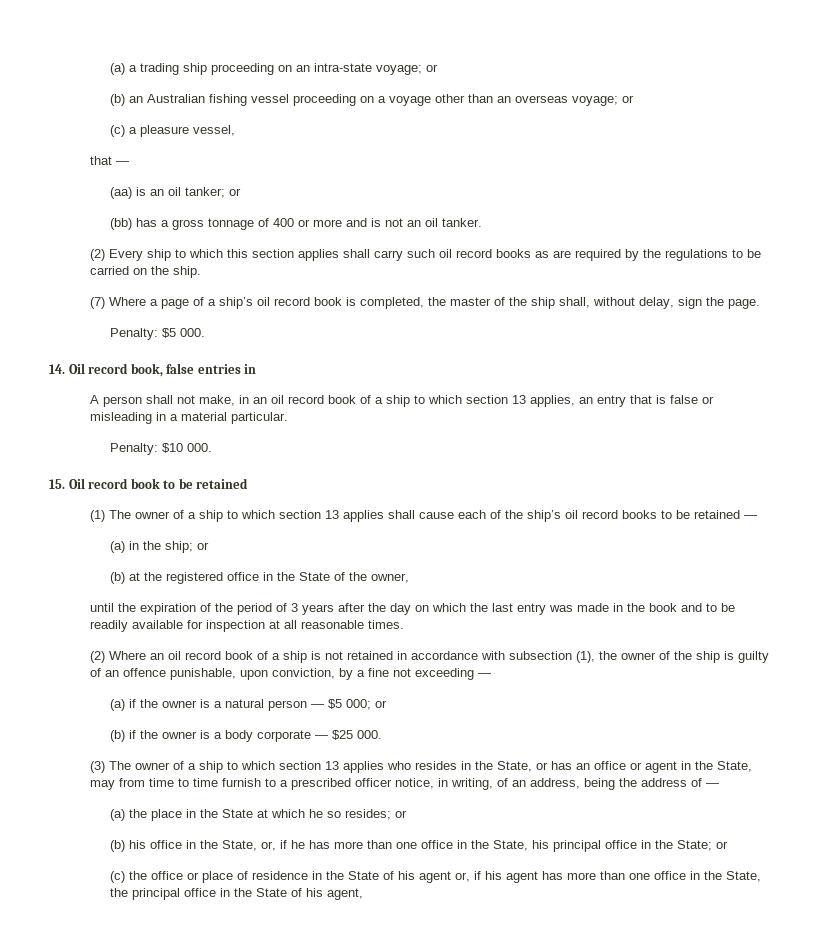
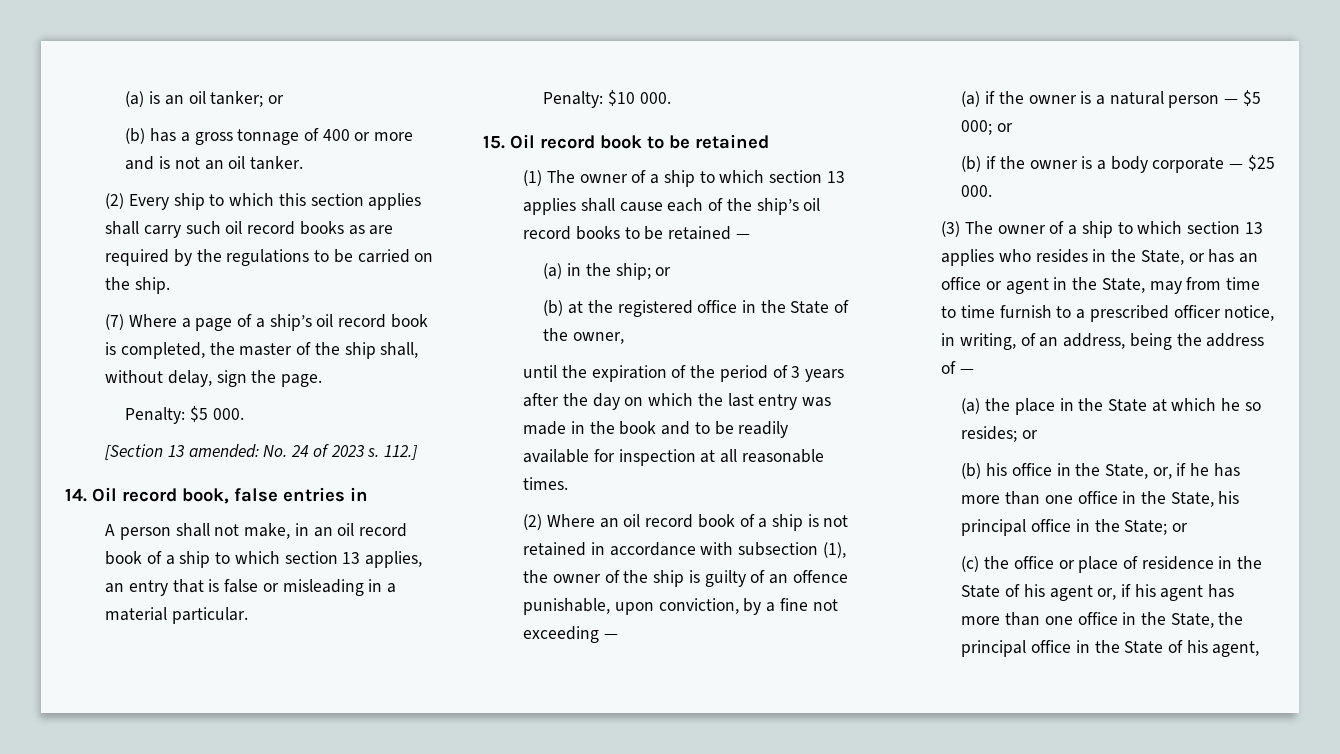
[110,63,439,75] [110,94,635,106] [110,125,236,137] [89,156,129,165] [110,187,133,199] (a) a trading ship proceeding on an intra-state voyage; or // (b) an Australian fishing vessel proceeding on a voyage other than an overseas voyage; or // (c) a pleasure vessel, // that — // (aa) -> [125,91,145,107] (a)
[110,218,133,230] (bb) -> [125,128,146,144] (b)
(206, 332) none -> [105,444,419,460] // [Section 13 amended: No. 24 of 2023 s. 112.]

